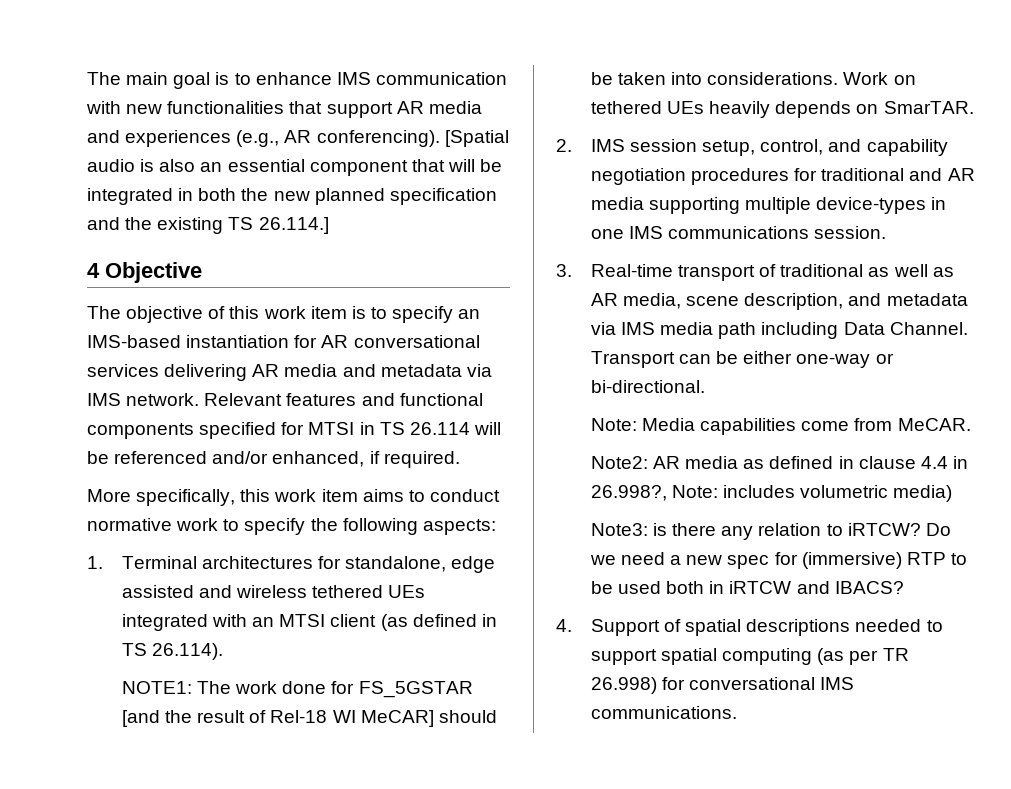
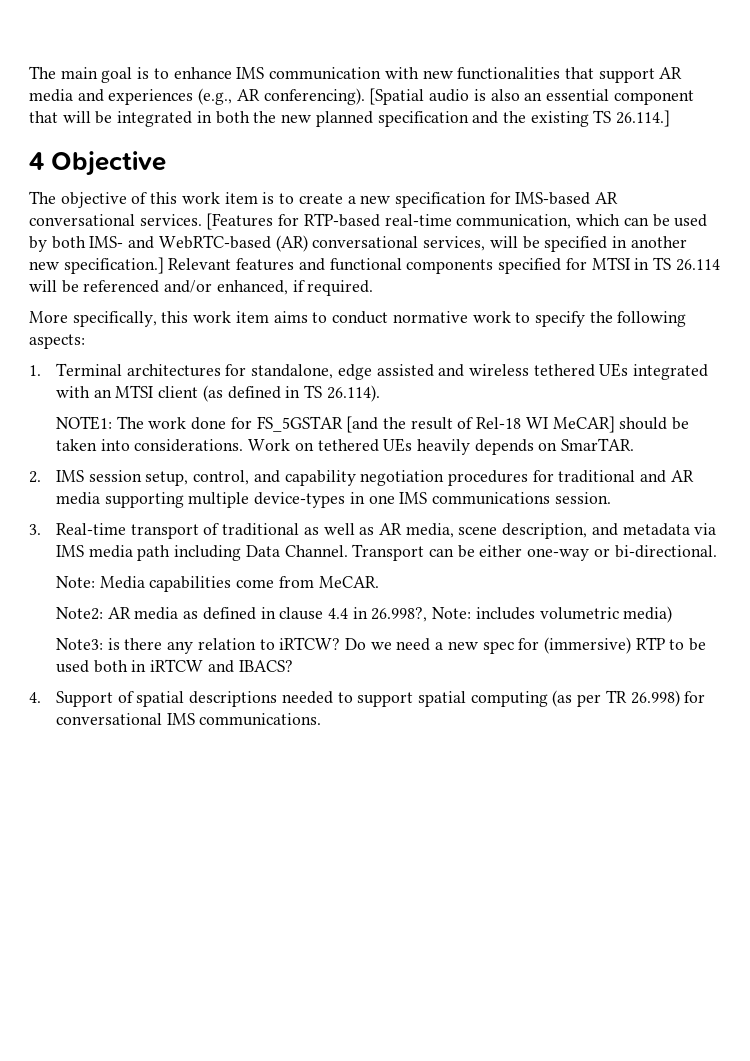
[392,306,481,323] [87,335,480,348] [87,364,492,381] [87,393,200,406] specify an IMS-based instantiation for AR conversational services delivering AR media and metadata via IMS network. -> [298,192,619,208] [29,213,708,230] [29,235,687,252] [29,257,164,274] create a new specification for IMS-based AR conversational services. [Features for RTP-based real-time communication, which can be used by both IMS- and WebRTC-based (AR) conversational services, will be specified in another new specification.]

